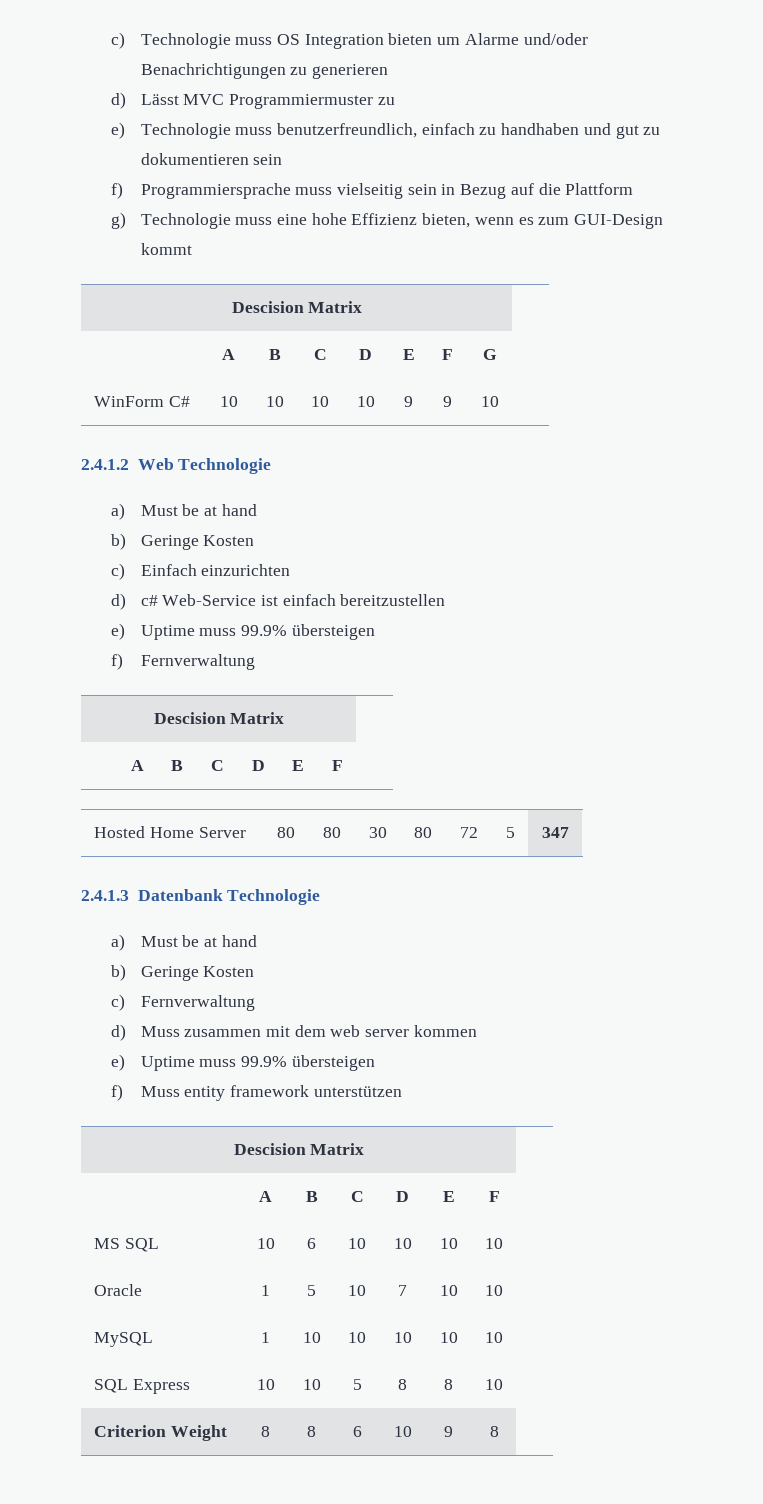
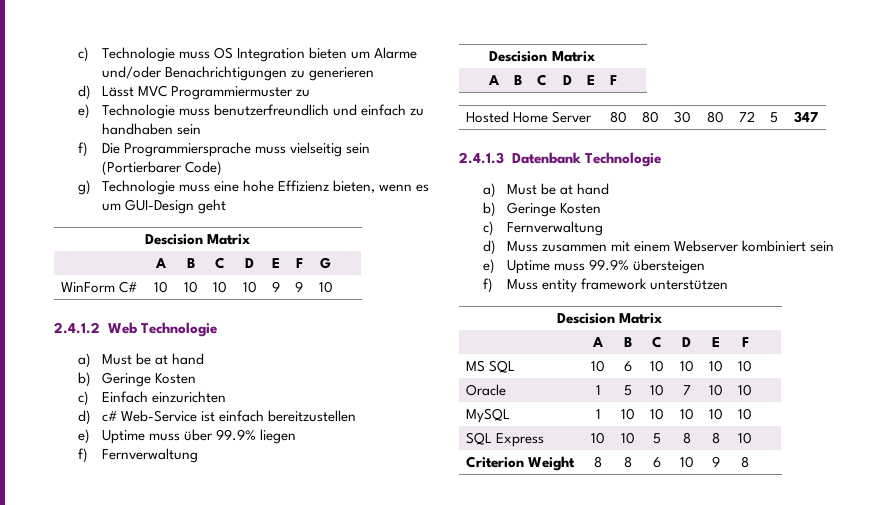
[277,123,418,138] benutzerfreundlich, -> [213,104,357,116] benutzerfreundlich und
[583,123,661,139] [140,153,249,165] und gut zu dokumentieren -> (173, 129) none
(123, 190) none -> [101,143,120,154] Die
[441,183,634,199] in Bezug auf die Plattform -> [101,161,222,176] (Portierbarer Code)
[538,214,664,229] [140,243,192,255] zum GUI-Design kommt -> [101,199,226,214] um GUI-Design geht
[241,624,375,640] 99.9% übersteigen -> [183,429,297,444] über 99.9% liegen
[294,1025,477,1037] dem web server kommen -> [633,240,835,252] einem Webserver kombiniert sein

